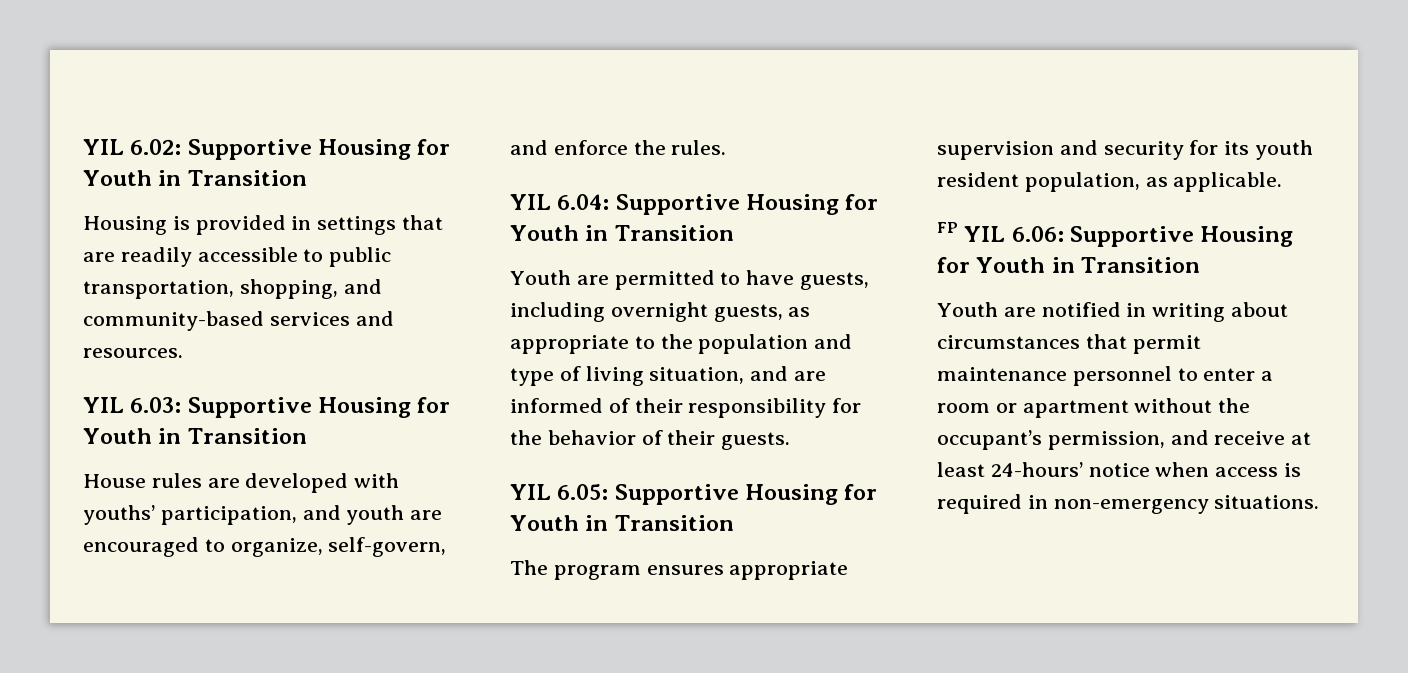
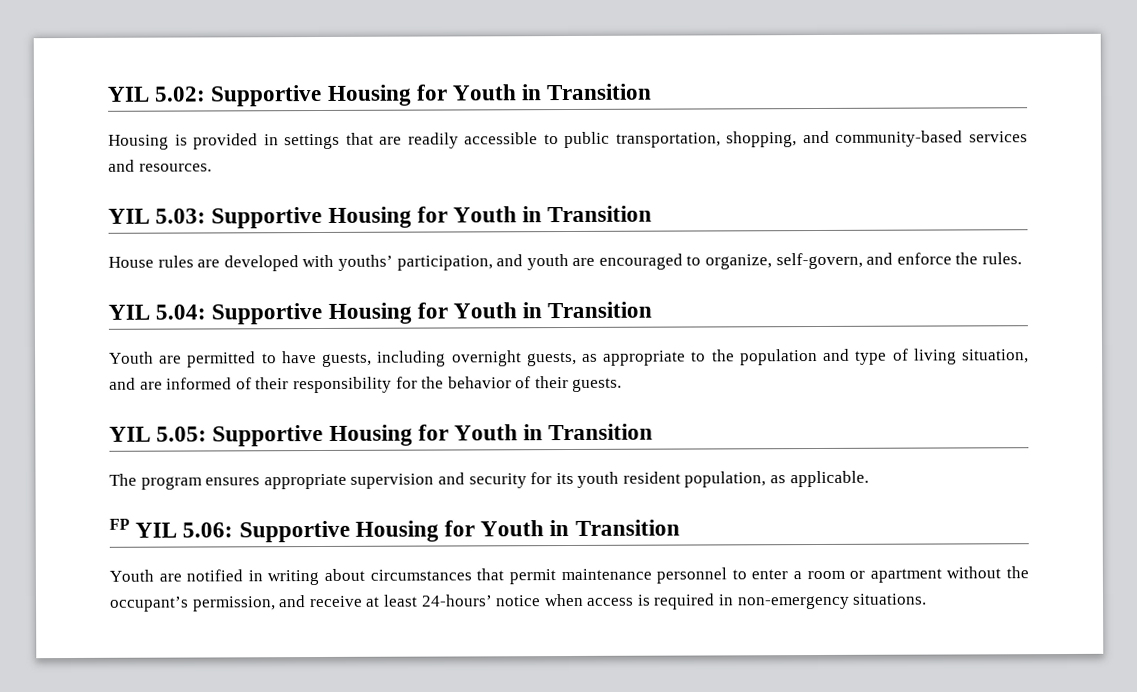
[83,139,182,155] YIL 6.02: -> [107,86,207,102] YIL 5.02:
[130,397,182,413] 6.03: -> [155,208,207,224] 5.03:
[557,194,610,210] 6.04: -> [155,304,207,320] 5.04:
[557,484,609,500] 6.05: -> [156,426,208,442] 5.05:
[1011,226,1064,242] 6.06: -> [182,522,234,538] 5.06:

